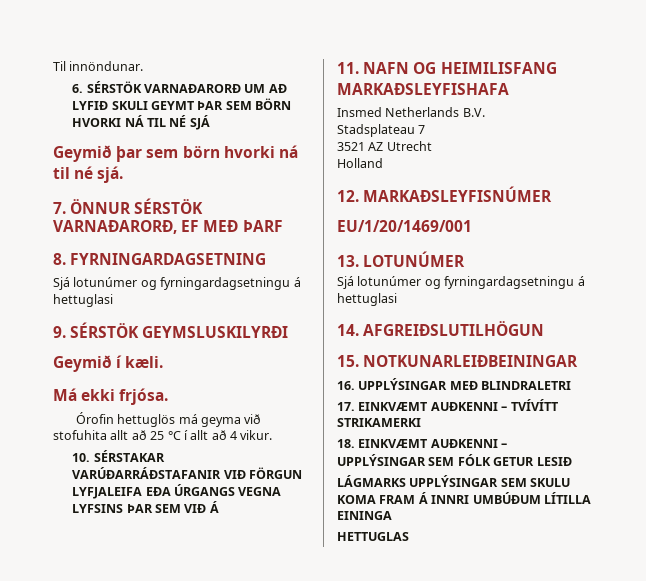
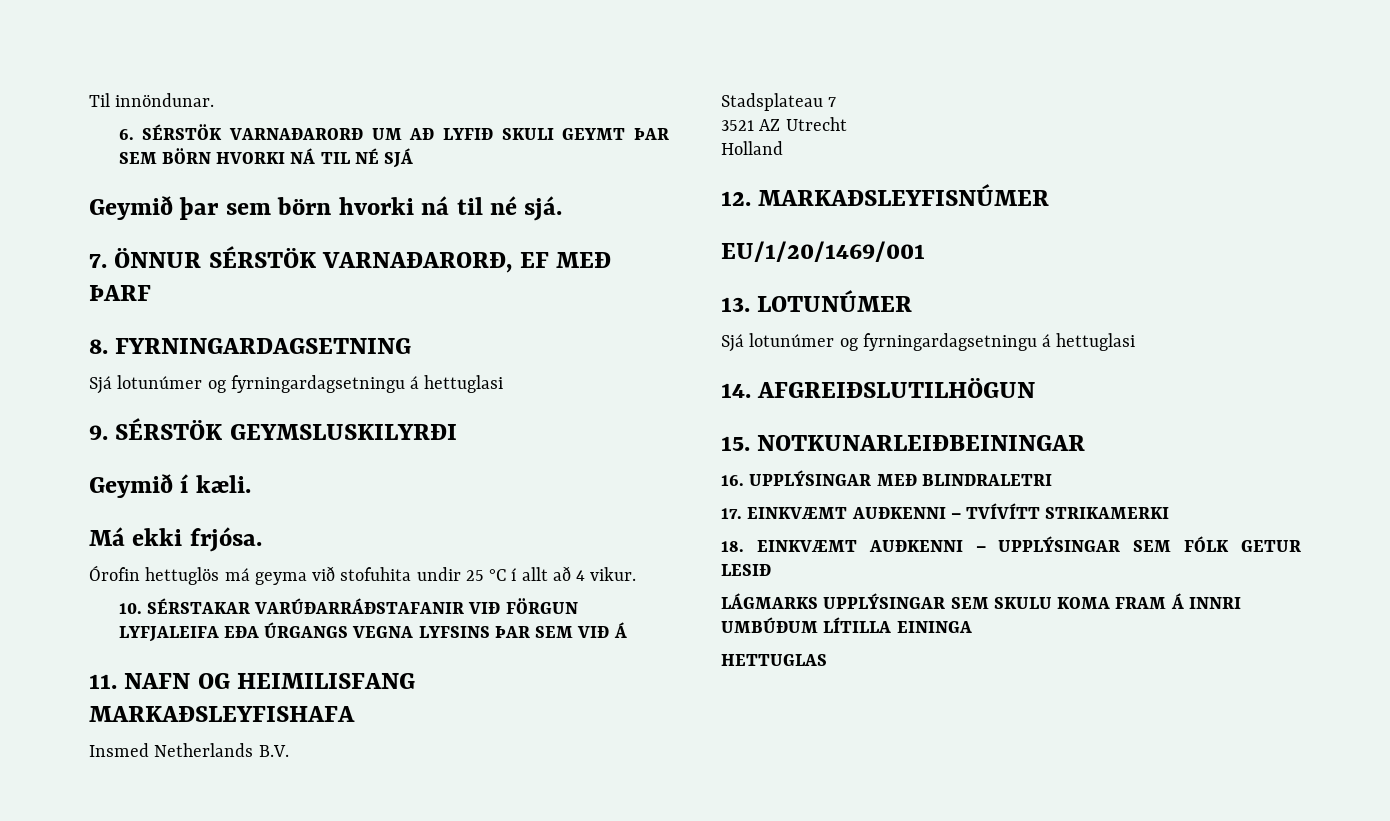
[110,430,147,440] allt að -> [416,567,461,581] undir

